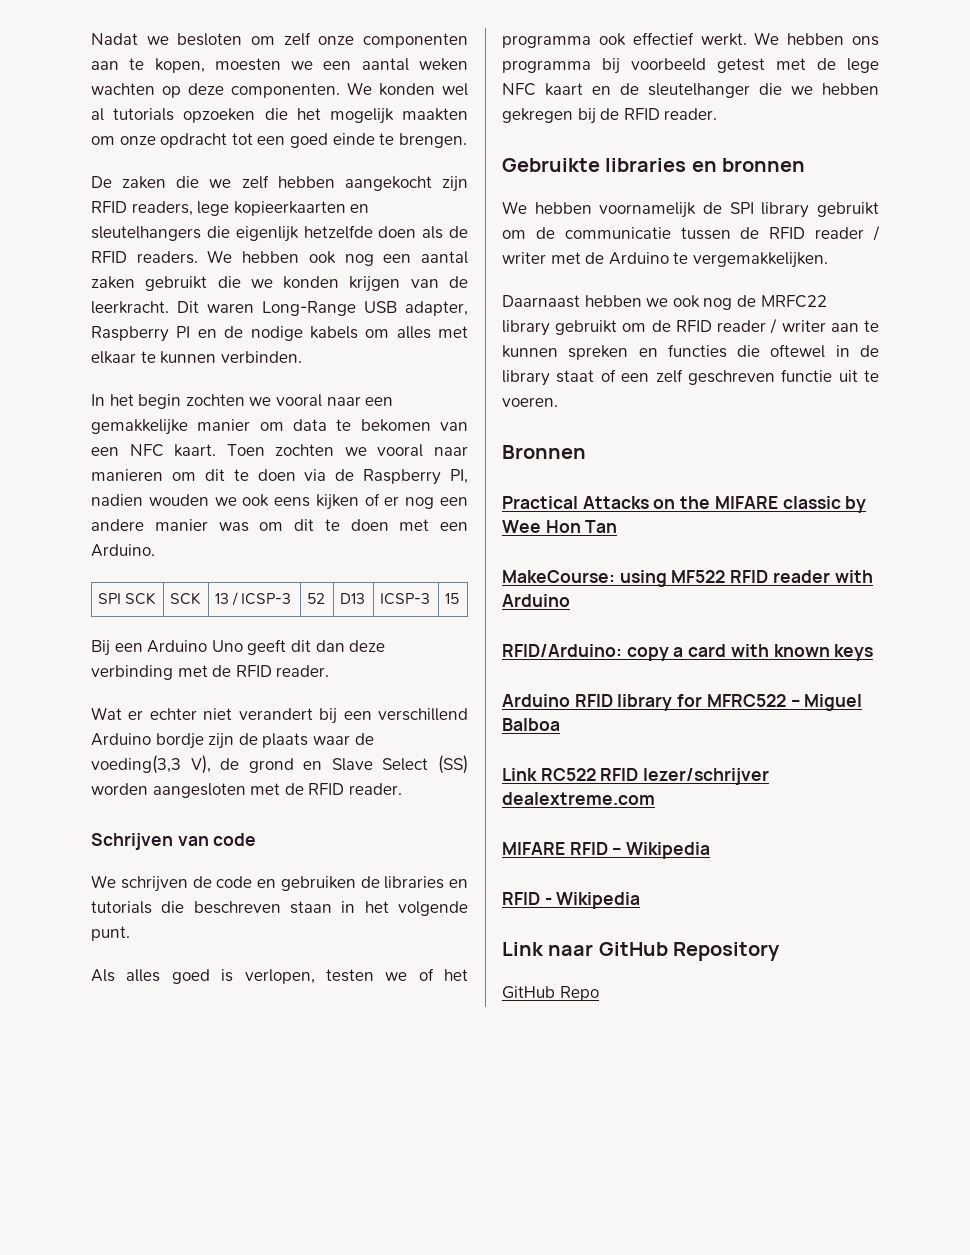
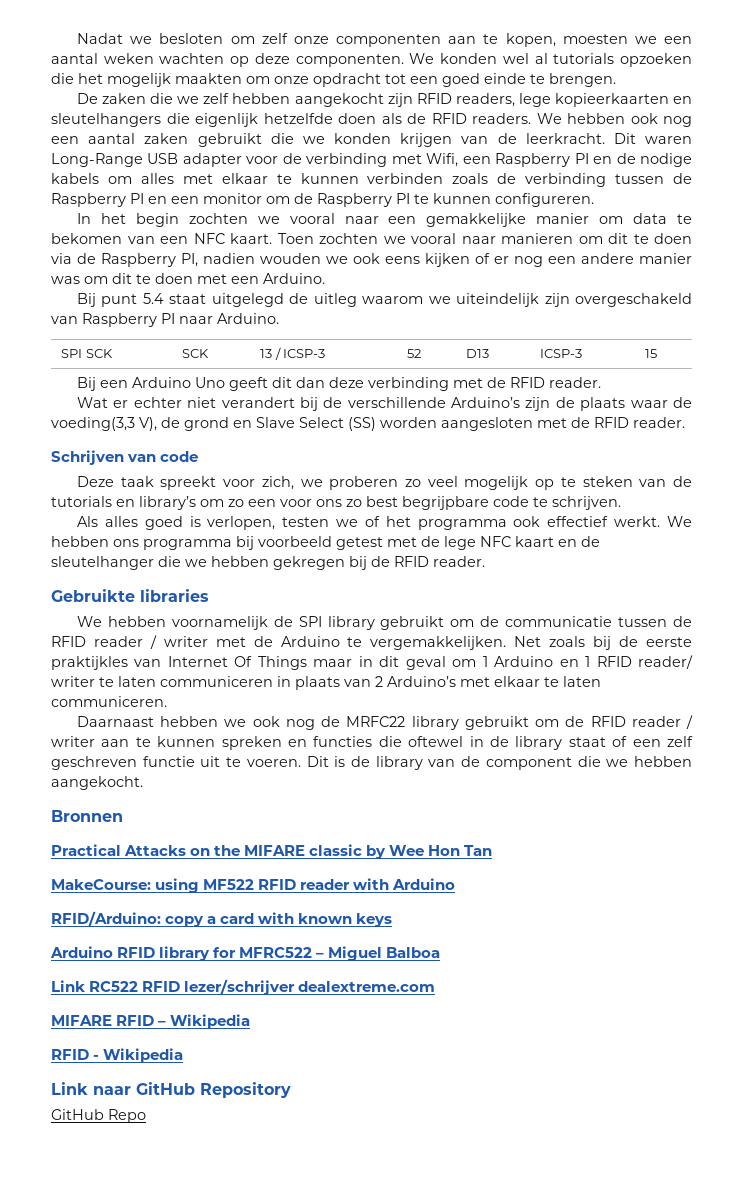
[405,301,468,316] adapter, -> [182,153,491,167] adapter voor de verbinding met Wifi, een
[220,351,302,363] verbinden. -> [367,173,692,187] [51,193,594,207] verbinden zoals de verbinding tussen de Raspberry PI en een monitor om de Raspberry PI te kunnen configureren.
(155, 550) none -> [76,293,693,307] [51,313,279,327] // Bij punt 5.4 staat uitgelegd de uitleg waarom we uiteindelijk zijn overgeschakeld van Raspberry PI naar Arduino.
[343,708,468,721] [91,733,204,749] een verschillend Arduino bordje -> [323,397,521,408] de verschillende Arduino’s
[91,875,468,892] [91,901,468,916] [91,926,130,941] We schrijven de code en gebruiken de libraries en tutorials die beschreven staan in het volgende punt. -> [76,476,693,490] [51,496,621,510] Deze taak spreekt voor zich, we proberen zo veel mogelijk op te steken van de tutorials en library’s om zo een voor ons zo best begrijpbare code te schrijven.
[691,158,806,172] en bronnen -> (209, 595) none
(828, 260) none -> [514,636,692,650] [51,655,693,670] [51,676,601,690] [51,696,167,707] Net zoals bij de eerste praktijkles van Internet Of Things maar in dit geval om 1 Arduino en 1 RFID reader/ writer te laten communiceren in plaats van 2 Arduino’s met elkaar te laten communiceren.
(558, 402) none -> [306,756,692,770] [51,776,143,790] Dit is de library van de component die we hebben aangekocht.

